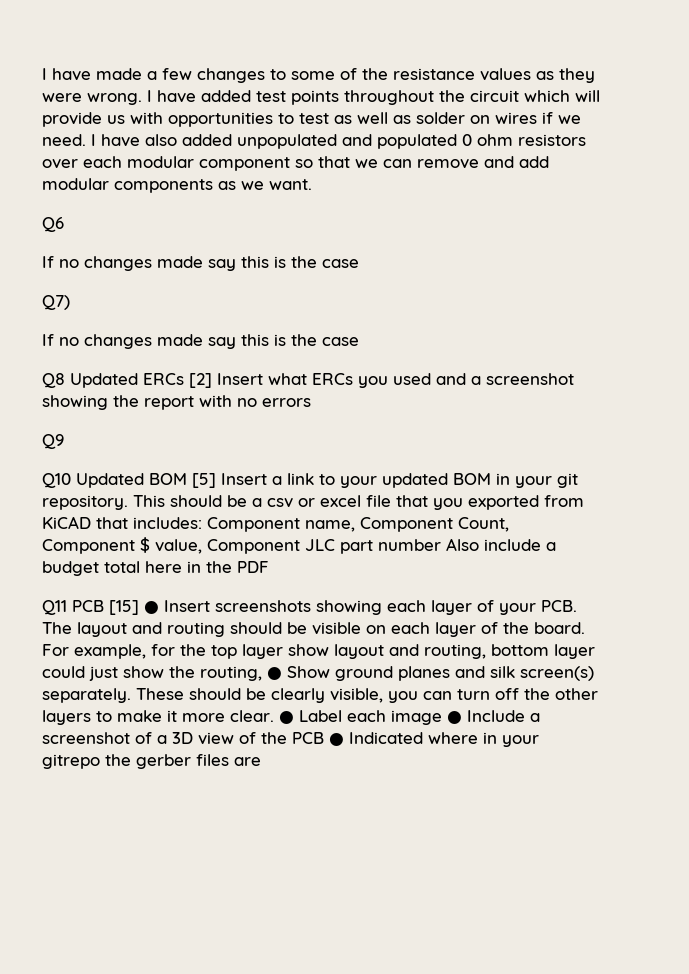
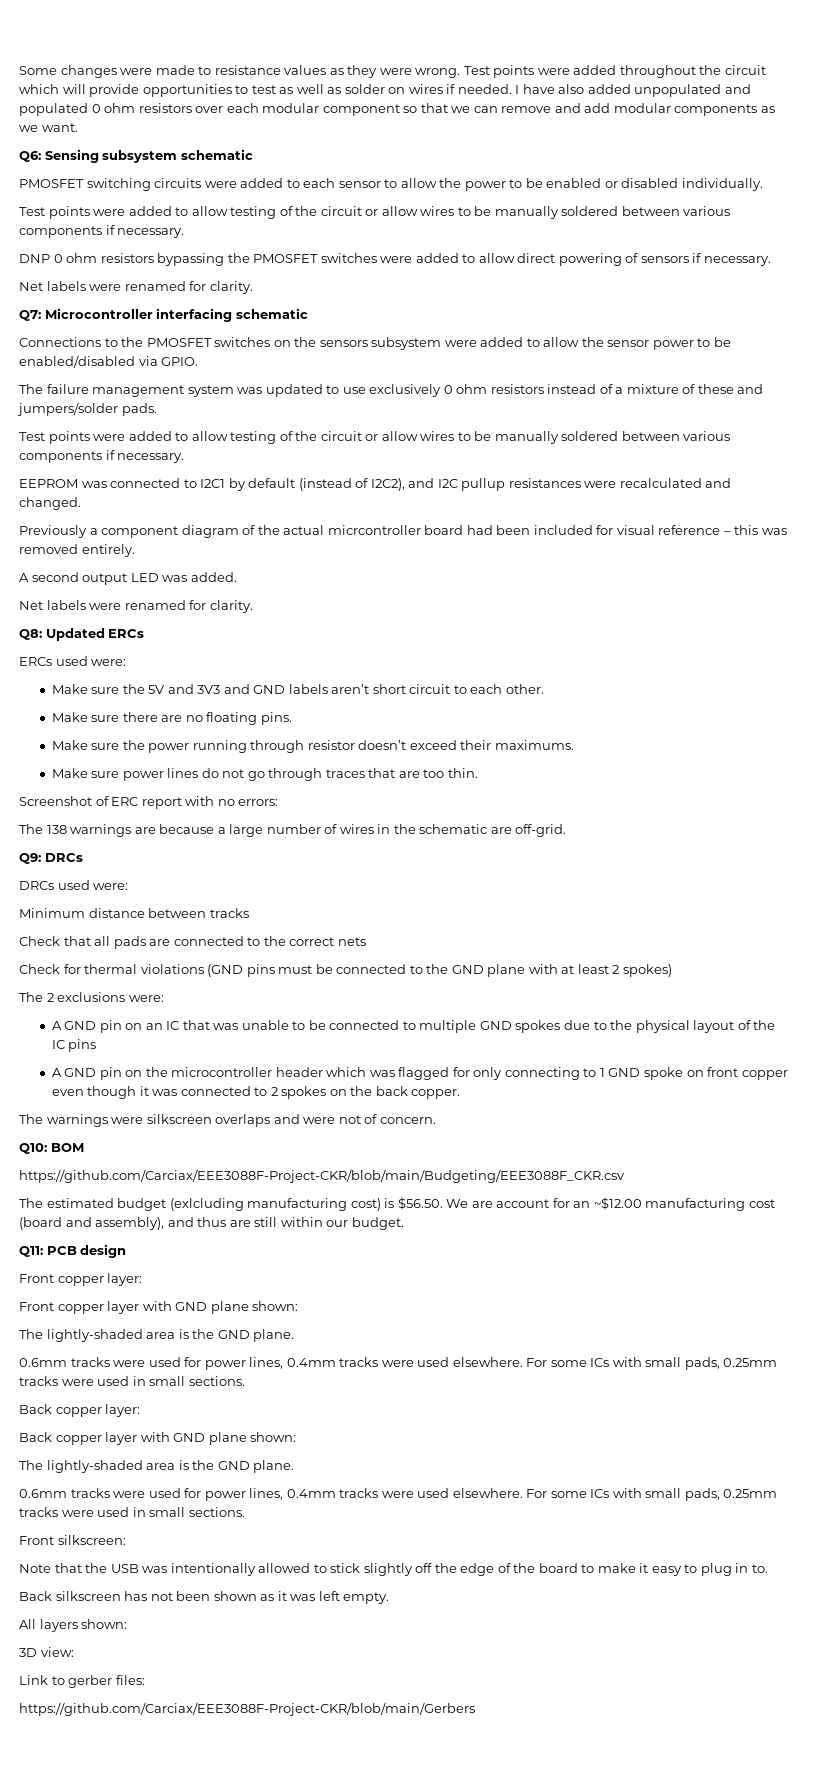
[42,68,388,83] I have made a few changes to some of the -> [19,65,212,78] Some changes were made to
[147,90,339,105] I have added test points -> [463,65,617,78] Test points were added
[107,112,163,124] us with -> (140, 90) none
[558,115,581,124] [42,134,86,146] we need. -> [457,84,512,94] needed.
[42,217,64,232] [42,256,359,271] [42,295,70,310] [42,334,359,349] [42,373,574,388] [42,395,311,410] [42,434,64,449] [42,473,578,488] [42,495,584,510] [42,516,509,532] [42,537,556,554] [42,561,269,576] [42,600,577,615] [42,622,585,637] [42,644,595,659] [42,666,594,681] [42,688,598,703] [42,710,540,725] [42,732,539,747] [42,754,261,769] Q6 // If no changes made say this is the case // Q7) // If no changes made say this is the case // Q8 Updated ERCs [2] Insert what ERCs you used and a screenshot showing the report with no errors // Q9 // Q10 Updated BOM [5] Insert a link to your updated BOM in your git repository. This should be a csv or excel file that you exported from KiCAD that includes: Component name, Component Count, Component $ value, Component JLC part number Also include a budget total here in the PDF // Q11 PCB [15] ● Insert screenshots showing each layer of your PCB. The layout and routing should be visible on each layer of the board. For example, for the top layer show layout and routing, bottom layer could just show the routing, ● Show ground planes and silk screen(s) separately. These should be clearly visible, you can turn off the other layers to make it more clear. ● Label each image ● Include a screenshot of a 3D view of the PCB ● Indicated where in your gitrepo the gerber files are -> [19,149,253,163] [19,178,763,191] [19,206,731,219] [19,225,185,238] [19,253,771,266] [19,281,253,294] [19,308,308,322] [19,337,731,350] [19,355,199,368] [19,384,764,397] [17,402,157,416] [19,431,731,444] [19,450,185,463] [19,478,732,491] [19,497,81,510] [19,525,787,538] [19,544,135,557] [19,572,237,585] [19,600,253,613] [19,628,145,641] [19,656,127,666] [51,684,544,694] [51,712,292,725] [51,740,574,753] [51,768,478,781] [19,796,279,809] [19,824,567,837] [19,853,83,864] [19,880,129,890] [19,908,249,918] [19,936,366,949] [19,964,672,977] [19,992,164,1002] [51,1020,776,1033] [51,1039,97,1052] [51,1067,788,1080] [51,1086,461,1099] [19,1114,436,1127] [19,1143,84,1154] [19,1169,625,1183] [19,1197,775,1211] [19,1217,404,1230] [19,1244,127,1258] [19,1273,143,1286] [19,1301,299,1314] [19,1329,295,1342] [19,1357,778,1370] [19,1376,245,1386] [19,1404,141,1417] [19,1432,297,1445] [19,1460,295,1473] [19,1488,778,1501] [19,1507,245,1517] [19,1535,126,1545] [19,1563,768,1576] [19,1591,390,1604] [19,1619,128,1632] [19,1647,74,1657] [19,1675,145,1688] [19,1702,475,1716] Q6: Sensing subsystem schematic // PMOSFET switching circuits were added to each sensor to allow the power to be enabled or disabled individually. // Test points were added to allow testing of the circuit or allow wires to be manually soldered between various components if necessary. // DNP 0 ohm resistors bypassing the PMOSFET switches were added to allow direct powering of sensors if necessary. // Net labels were renamed for clarity. // Q7: Microcontroller interfacing schematic // Connections to the PMOSFET switches on the sensors subsystem were added to allow the sensor power to be enabled/disabled via GPIO. // The failure management system was updated to use exclusively 0 ohm resistors instead of a mixture of these and jumpers/solder pads. // Test points were added to allow testing of the circuit or allow wires to be manually soldered between various components if necessary. // EEPROM was connected to I2C1 by default (instead of I2C2), and I2C pullup resistances were recalculated and changed. // Previously a component diagram of the actual micrcontroller board had been included for visual reference – this was removed entirely. // A second output LED was added. // Net labels were renamed for clarity. // Q8: Updated ERCs // ERCs used were: // Make sure the 5V and 3V3 and GND labels aren’t short circuit to each other. // Make sure there are no floating pins. // Make sure the power running through resistor doesn’t exceed their maximums. // Make sure power lines do not go through traces that are too thin. // Screenshot of ERC report with no errors: // The 138 warnings are because a large number of wires in the schematic are off-grid. // Q9: DRCs // DRCs used were: // Minimum distance between tracks // Check that all pads are connected to the correct nets // Check for thermal violations (GND pins must be connected to the GND plane with at least 2 spokes) // The 2 exclusions were: // A GND pin on an IC that was unable to be connected to multiple GND spokes due to the physical layout of the IC pins // A GND pin on the microcontroller header which was flagged for only connecting to 1 GND spoke on front copper even though it was connected to 2 spokes on the back copper. // The warnings were silkscreen overlaps and were not of concern. // Q10: BOM // https://github.com/Carciax/EEE3088F-Project-CKR/blob/main/Budgeting/EEE3088F_CKR.csv // The estimated budget (exlcluding manufacturing cost) is $56.50. We are account for an ~$12.00 manufacturing cost (board and assembly), and thus are still within our budget. // Q11: PCB design // Front copper layer: // Front copper layer with GND plane shown: // The lightly-shaded area is the GND plane. // 0.6mm tracks were used for power lines, 0.4mm tracks were used elsewhere. For some ICs with small pads, 0.25mm tracks were used in small sections. // Back copper layer: // Back copper layer with GND plane shown: // The lightly-shaded area is the GND plane. // 0.6mm tracks were used for power lines, 0.4mm tracks were used elsewhere. For some ICs with small pads, 0.25mm tracks were used in small sections. // Front silkscreen: // Note that the USB was intentionally allowed to stick slightly off the edge of the board to make it easy to plug in to. // Back silkscreen has not been shown as it was left empty. // All layers shown: // 3D view: // Link to gerber files: // https://github.com/Carciax/EEE3088F-Project-CKR/blob/main/Gerbers

